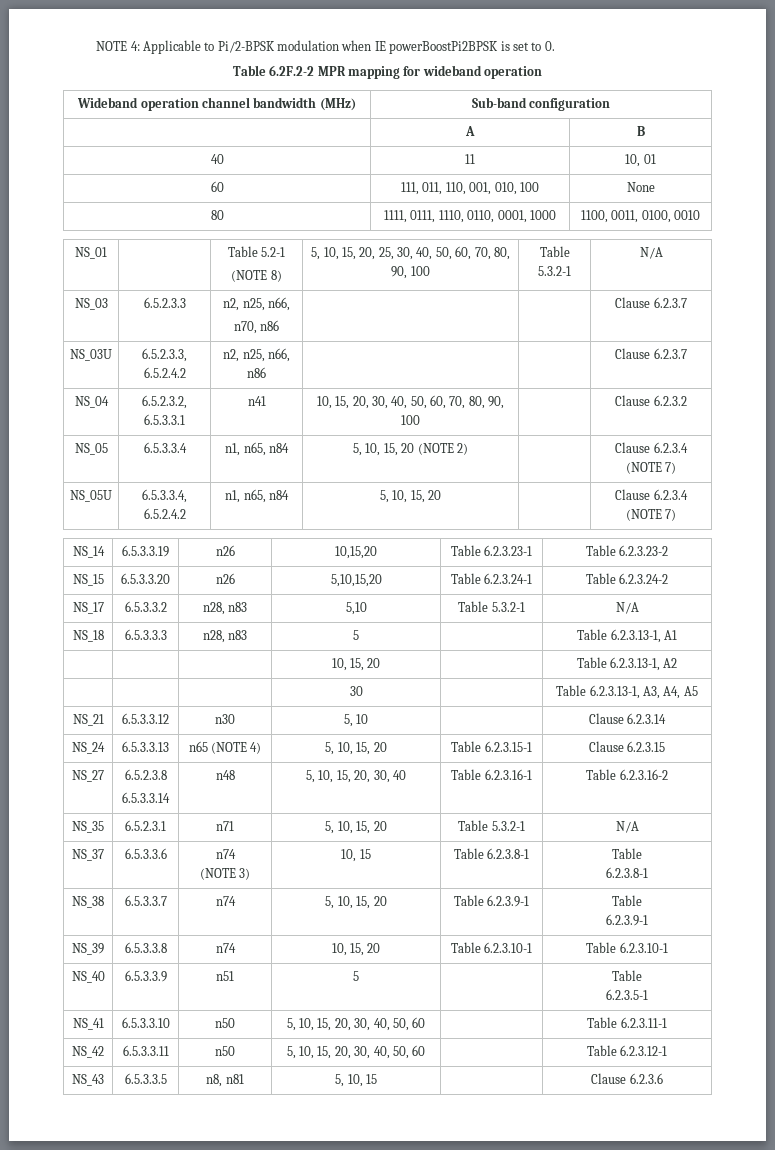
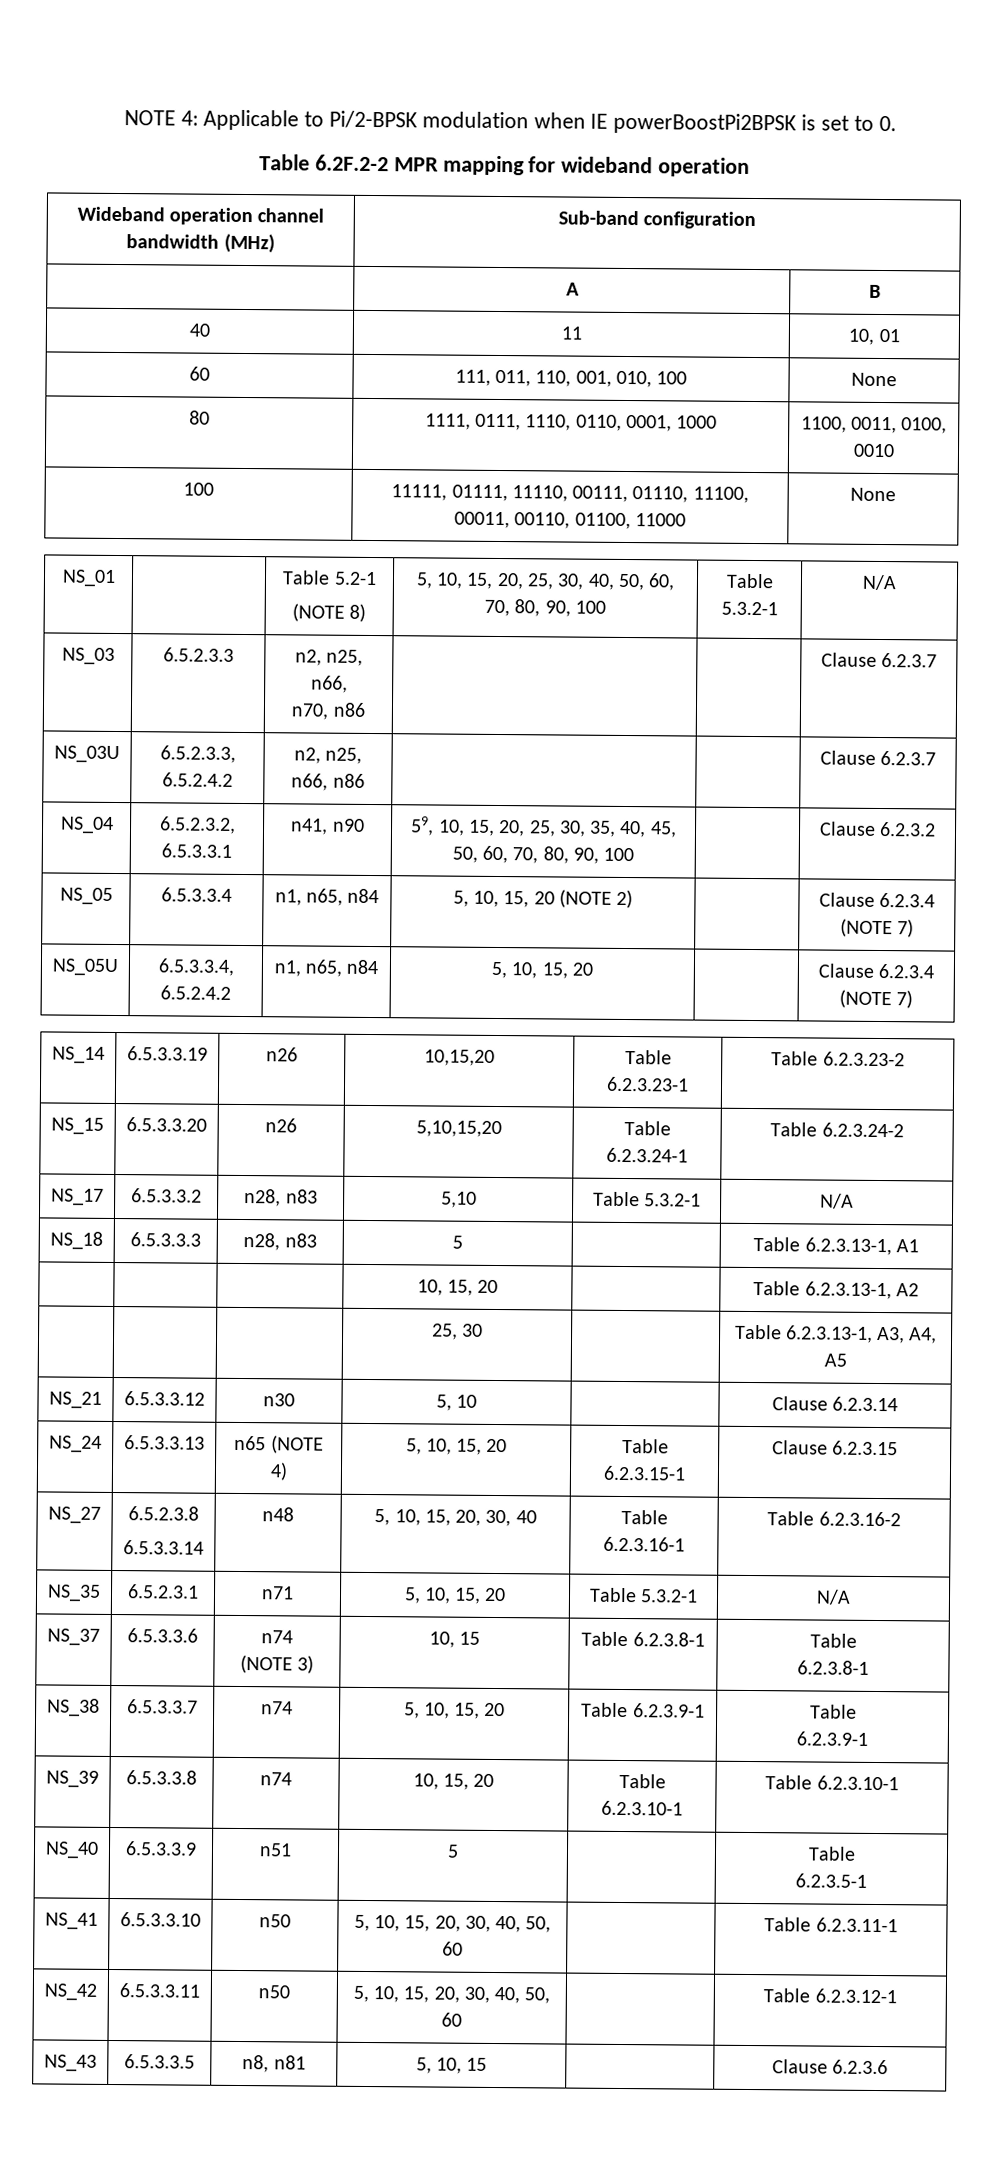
(701, 215) none -> [183,482,214,496] [391,484,749,503] [454,511,686,530] [850,487,896,502] // 100 | 11111, 01111, 11110, 00111, 01110, 11100, 00011, 00110, 01100, 11000 | None
[247,396,266,406] [316,396,408,409] n41 | 10, 15, 20, 30, 40, -> [290,818,365,835] [410,816,677,838] n41, n90 | 59, 10, 15, 20, 25, 30, 35, 40, 45,
(678, 663) none -> [431,1323,458,1340] 25,

